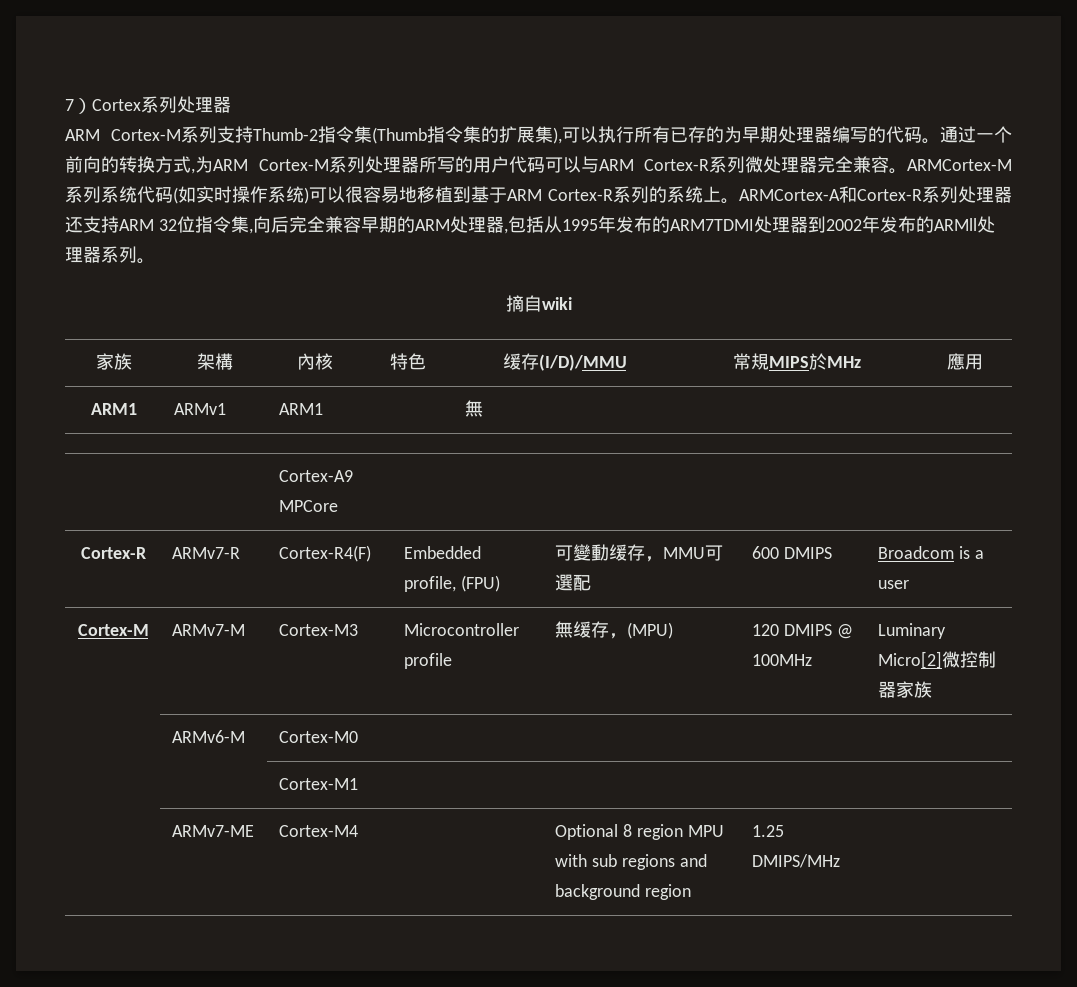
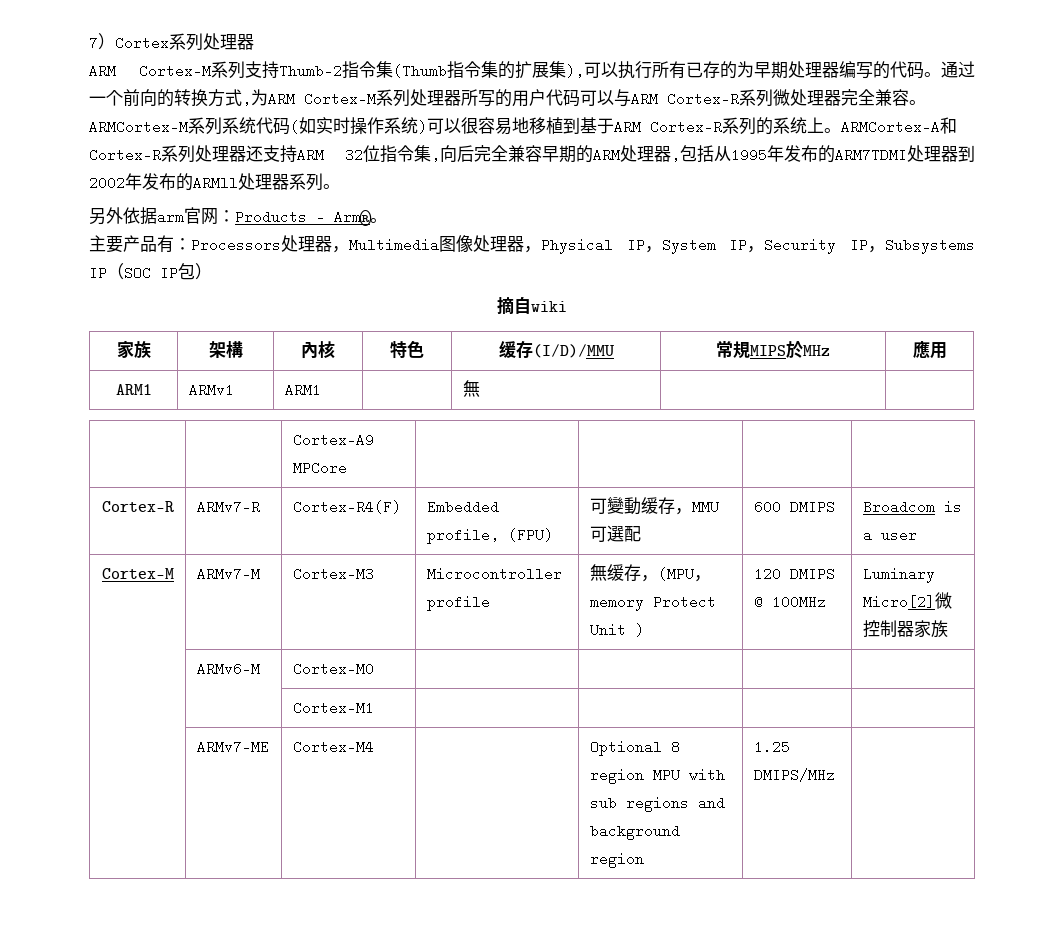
(155, 261) none -> [89,207,387,226] [89,235,975,254] [89,263,212,280] // 另外依据arm官网：Products – Arm®。 // 主要产品有：Processors处理器，Multimedia图像处理器，Physical IP，System IP，Security IP，Subsystems IP（SOC IP包）
[626,622,673,639] (MPU) -> [657,567,711,582] [589,595,716,611] [589,623,644,637] (MPU，memory Protect Unit )

